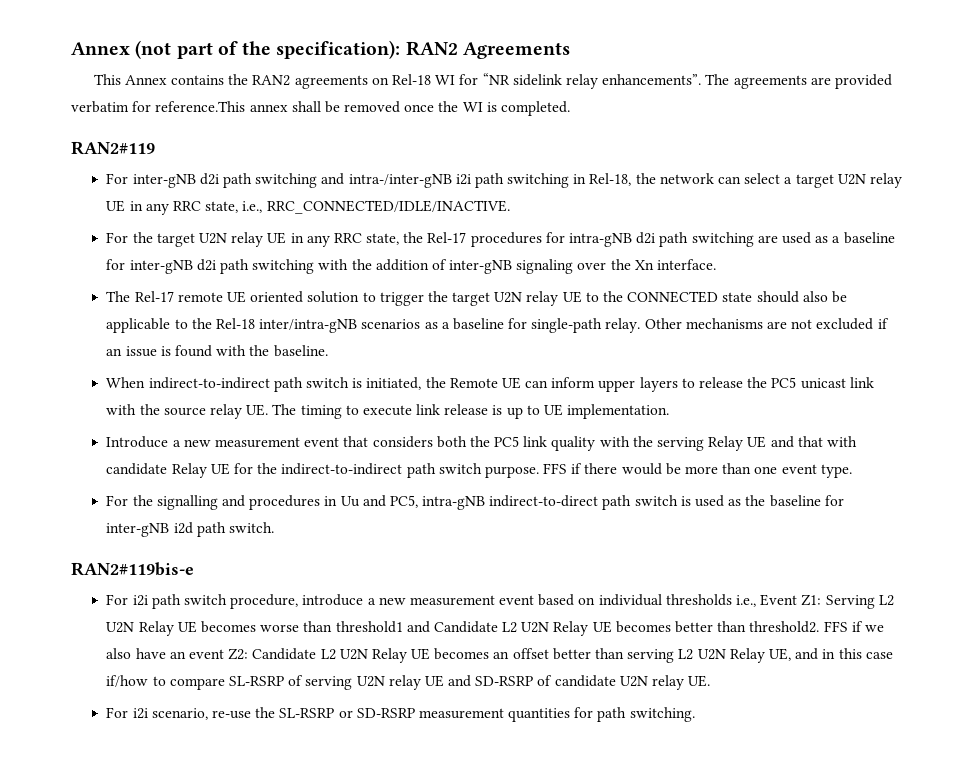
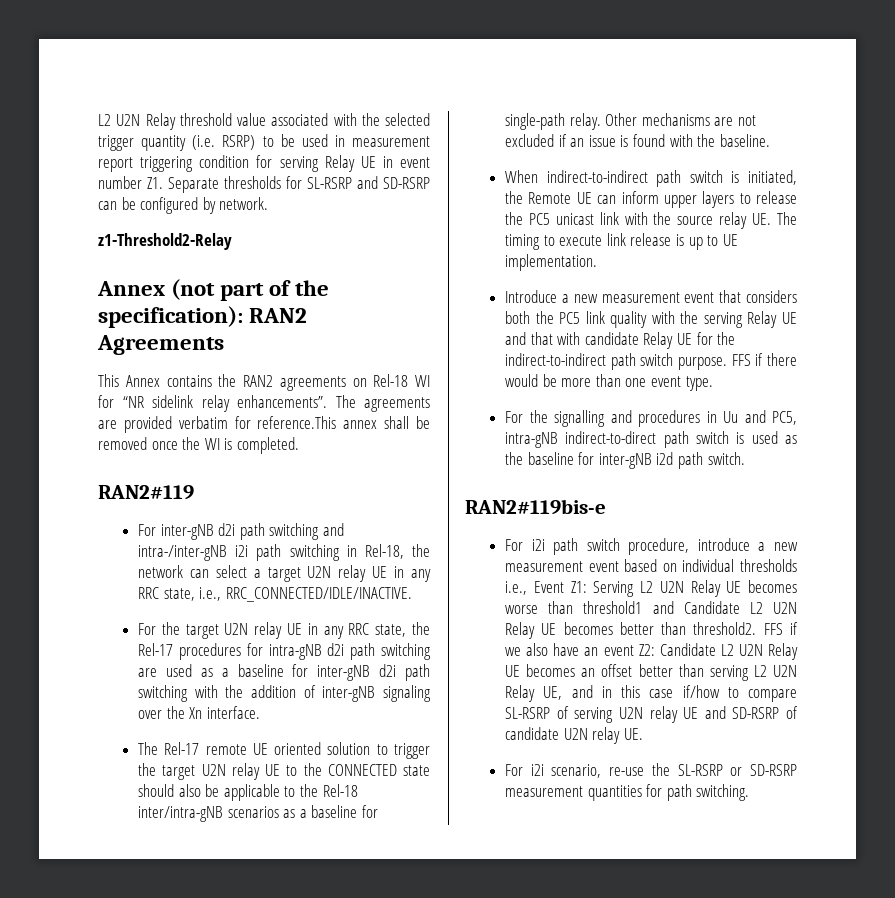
(71, 48) none -> [98,113,430,130] [98,134,430,151] [98,155,430,172] [98,176,430,193] [98,197,269,214] [98,233,232,250] L2 U2N Relay threshold value associated with the selected trigger quantity (i.e. RSRP) to be used in measurement report triggering condition for serving Relay UE in event number Z1. Separate thresholds for SL-RSRP and SD-RSRP can be configured by network. // z1-Threshold2-Relay //

